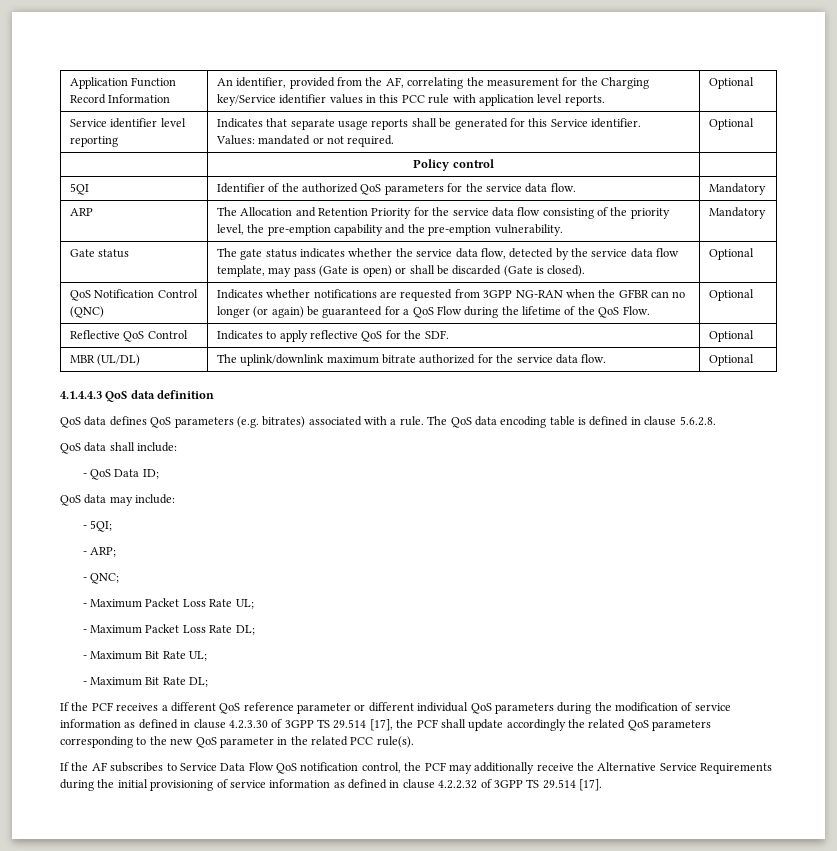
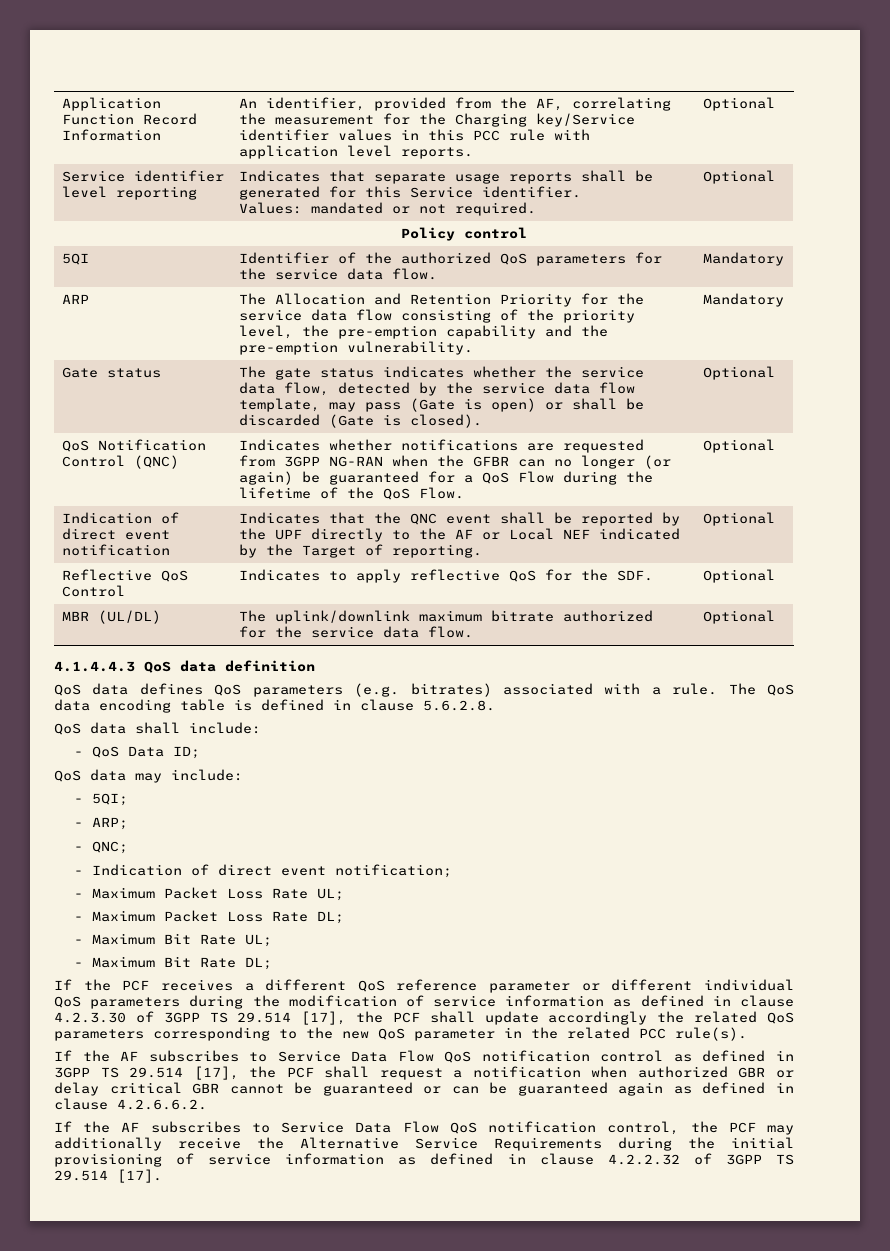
(754, 295) none -> [61,512,179,524] [61,528,170,540] [61,544,170,556] [238,512,680,526] [238,528,680,542] [238,544,482,558] [702,512,775,526] // Indication of direct event notification | Indicates that the QNC event shall be reported by the UPF directly to the AF or Local NEF indicated by the Target of reporting. | Optional
(120, 578) none -> [74,864,453,878] // - Indication of direct event notification;
(414, 742) none -> [54,1050,795,1063] [54,1066,795,1080] [54,1082,795,1096] [54,1098,207,1110] // If the AF subscribes to Service Data Flow QoS notification control as defined in 3GPP TS 29.514 [17], the PCF shall request a notification when authorized GBR or delay critical GBR cannot be guaranteed or can be guaranteed again as defined in clause 4.2.6.6.2.

